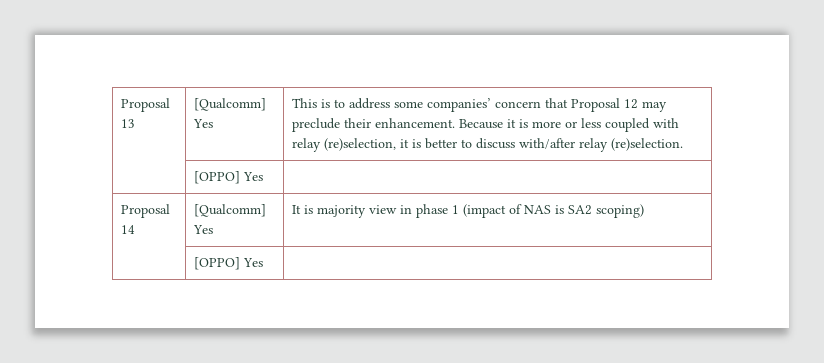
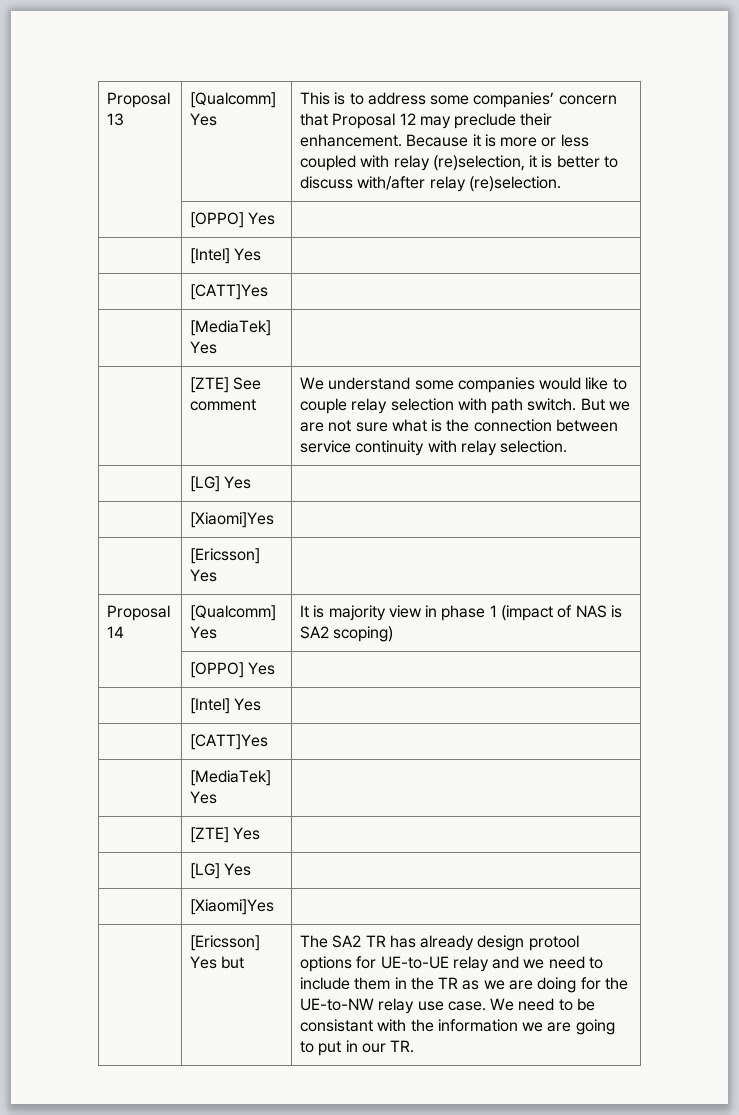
(264, 176) none -> [189,248,262,264] [189,284,268,300] [189,320,271,336] [189,341,217,354] [189,377,262,393] [189,399,256,411] [299,377,627,393] [299,398,631,414] [299,419,619,432] [299,440,568,456] [189,476,252,492] [189,512,274,528] [189,548,260,564] [189,569,217,582] // | [Intel] Yes | // | [CATT]Yes | // | [MediaTek] Yes | // | [ZTE] See comment | We understand some companies would like to couple relay selection with path switch. But we are not sure what is the connection between service continuity with relay selection. // | [LG] Yes | // | [Xiaomi]Yes | // | [Ericsson] Yes |
(264, 262) none -> [189,698,262,714] [189,734,268,750] [189,770,271,786] [189,791,217,804] [189,827,261,843] [189,863,252,879] [189,899,274,915] [189,935,260,951] [189,956,245,969] [299,935,579,951] [299,956,604,972] [299,977,629,993] [299,998,596,1014] [299,1019,615,1035] [299,1040,415,1056] // | [Intel] Yes | // | [CATT]Yes | // | [MediaTek] Yes | // | [ZTE] Yes | // | [LG] Yes | // | [Xiaomi]Yes | // | [Ericsson] Yes but | The SA2 TR has already design protool options for UE-to-UE relay and we need to include them in the TR as we are doing for the UE-to-NW relay use case. We need to be consistant with the information we are going to put in our TR.

